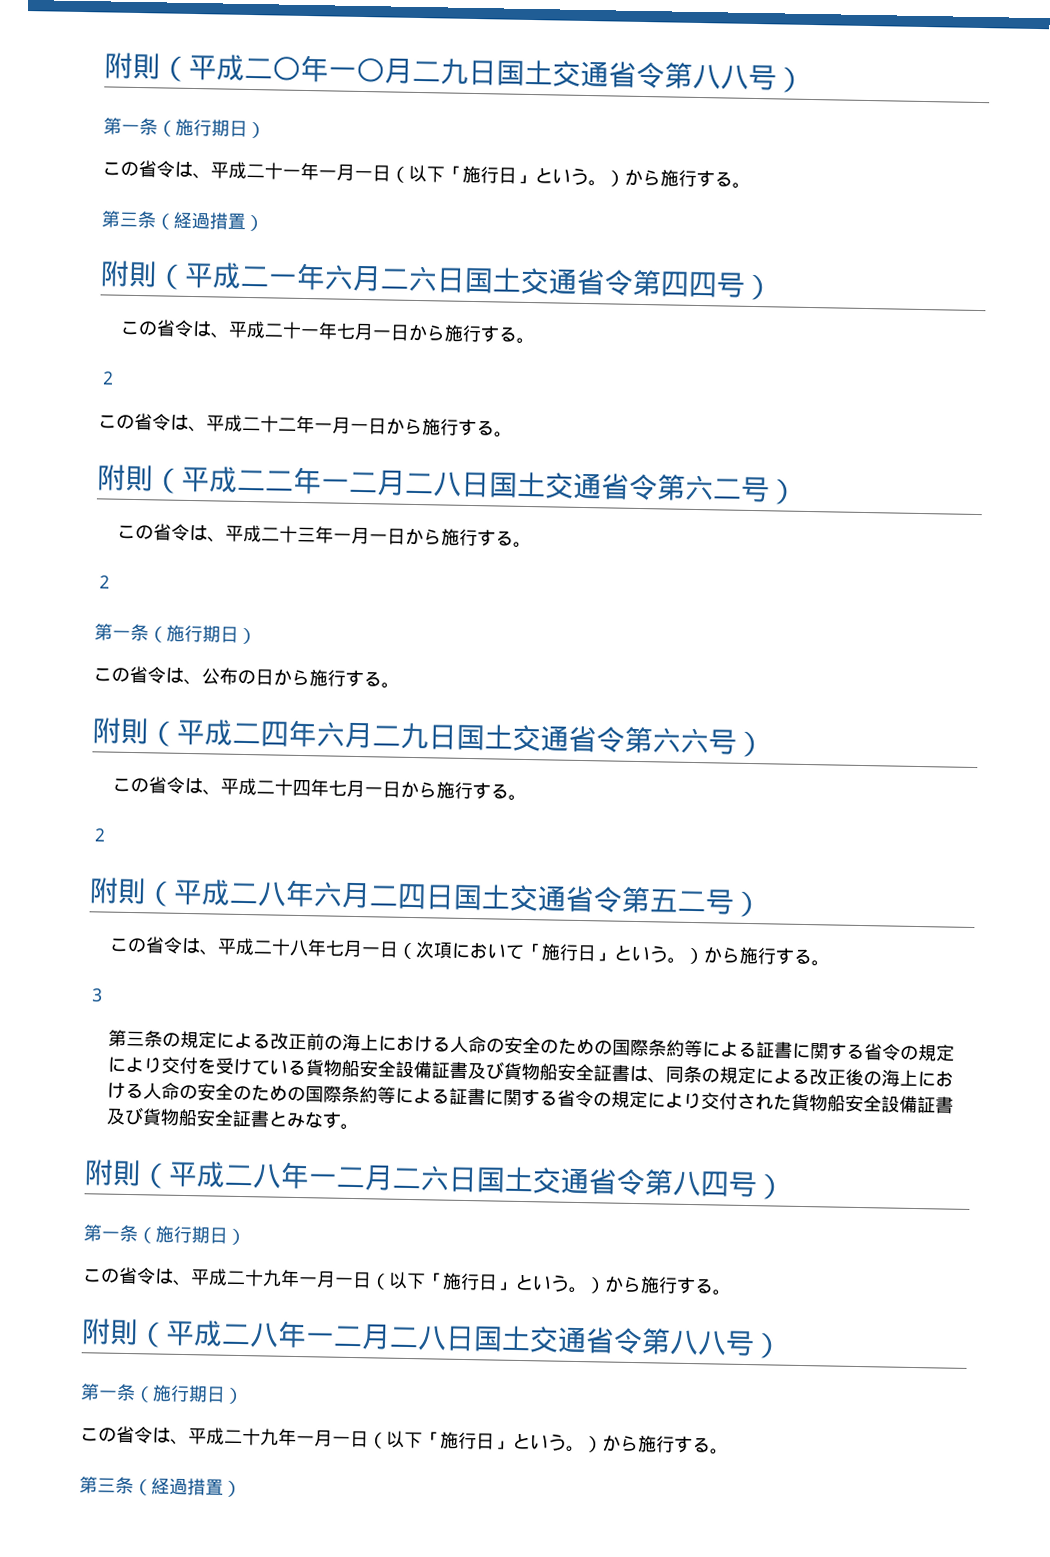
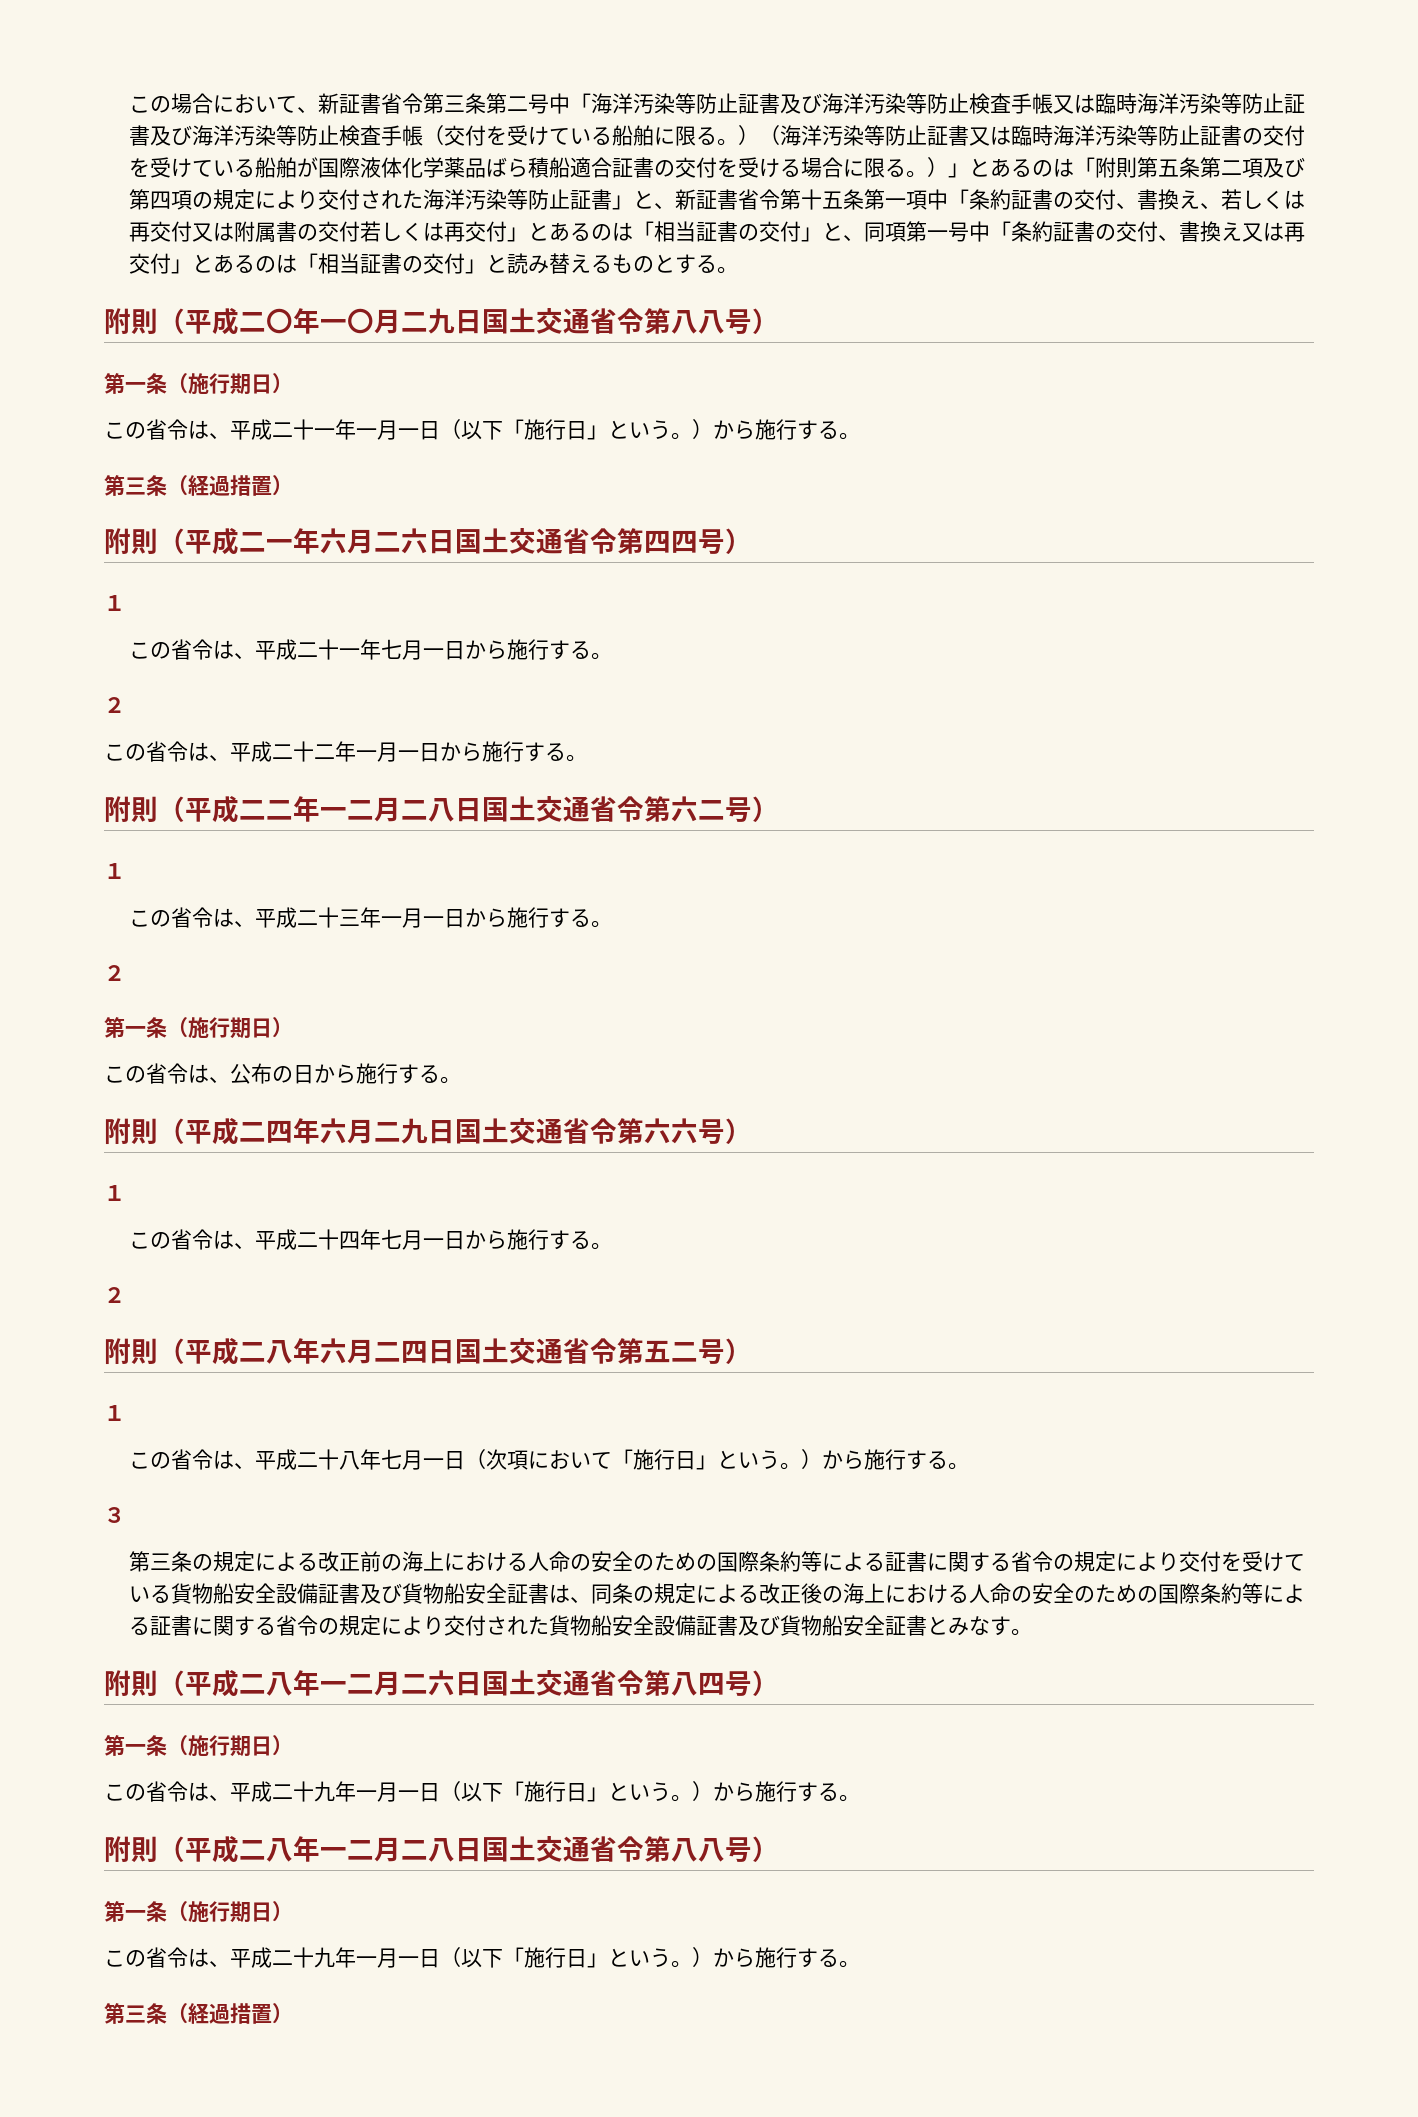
(104, 65) none -> [129,93,1306,114] [129,125,1306,146] [129,157,1306,178] [129,189,1306,210] [129,221,1306,243] [129,253,739,274] この場合において、新証書省令第三条第二号中「海洋汚染等防止証書及び海洋汚染等防止検査手帳又は臨時海洋汚染等防止証書及び海洋汚染等防止検査手帳（交付を受けている船舶に限る。）（海洋汚染等防止証書又は臨時海洋汚染等防止証書の交付を受けている船舶が国際液体化学薬品ばら積船適合証書の交付を受ける場合に限る。）」とあるのは「附則第五条第二項及び第四項の規定により交付された海洋汚染等防止証書」と、新証書省令第十五条第一項中「条約証書の交付、書換え、若しくは再交付又は附属書の交付若しくは再交付」とあるのは「相当証書の交付」と、同項第一号中「条約証書の交付、書換え又は再交付」とあるのは「相当証書の交付」と読み替えるものとする。 //
(774, 287) none -> [104,595,125,611] // １
(798, 491) none -> [104,863,125,879] // １
(765, 744) none -> [104,1185,125,1201] // １
(763, 904) none -> [104,1405,125,1421] // １

